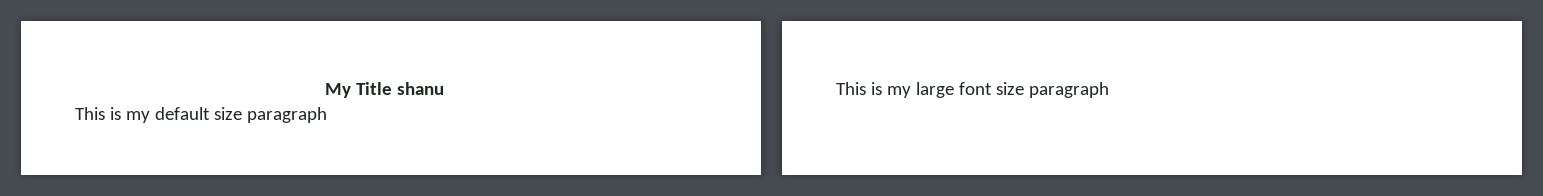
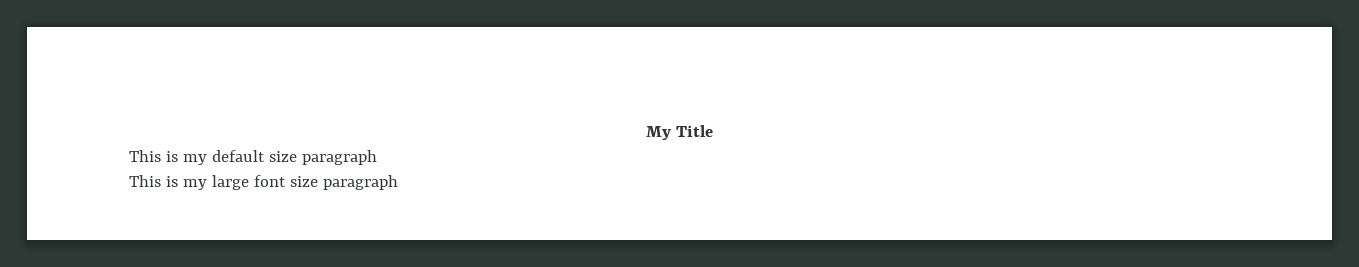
[396,82,444,95] shanu -> (713, 131) none

